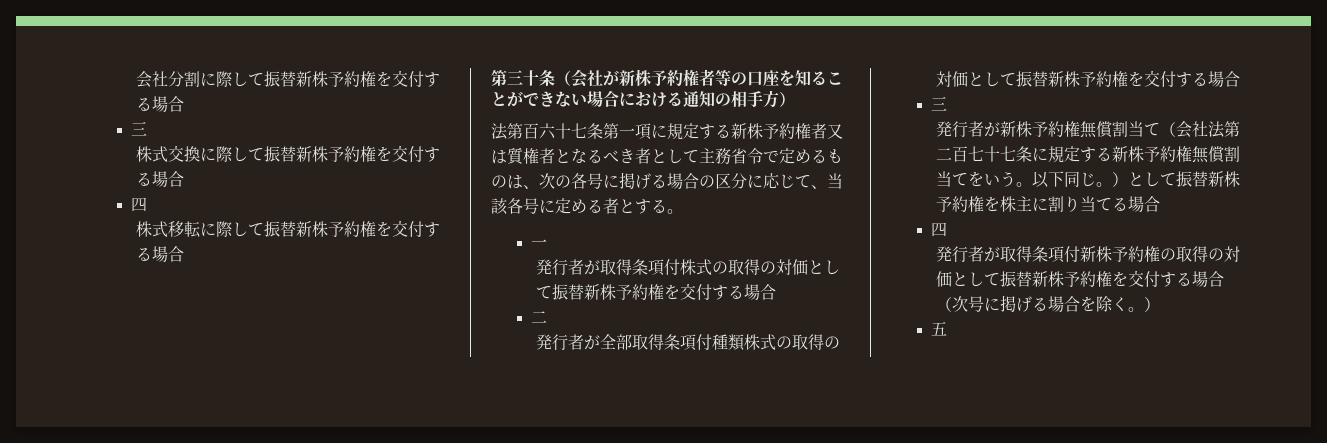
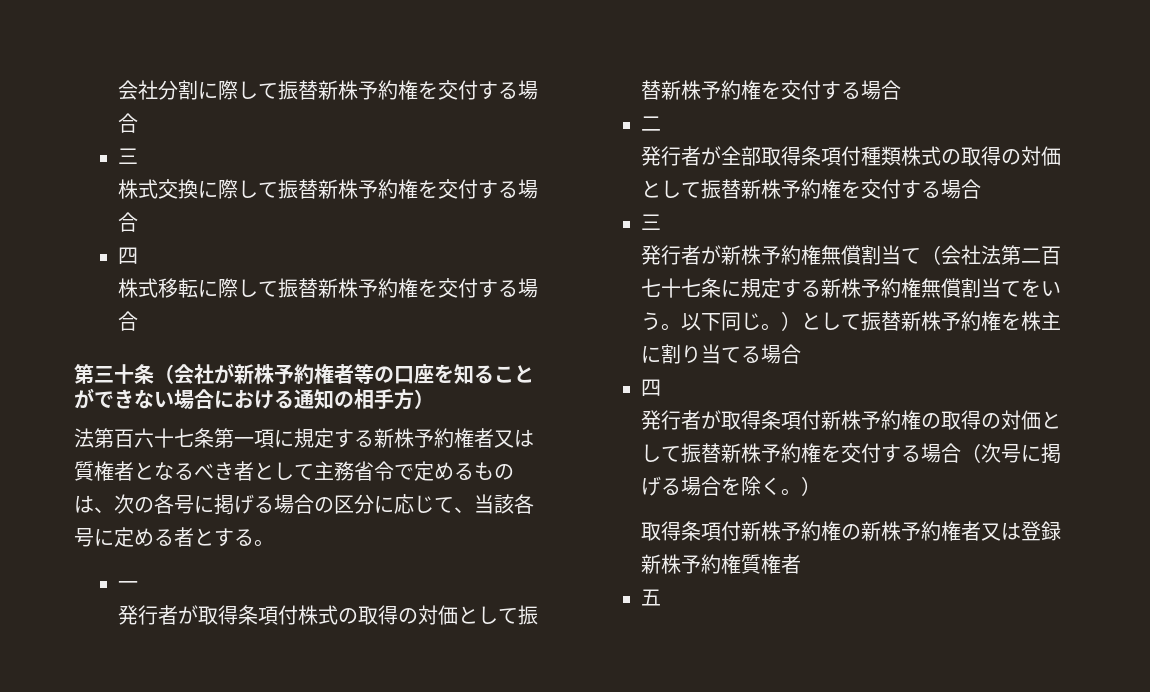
(1161, 304) none -> [641,521,1062,541] [641,554,802,574] // 取得条項付新株予約権の新株予約権者又は登録新株予約権質権者

